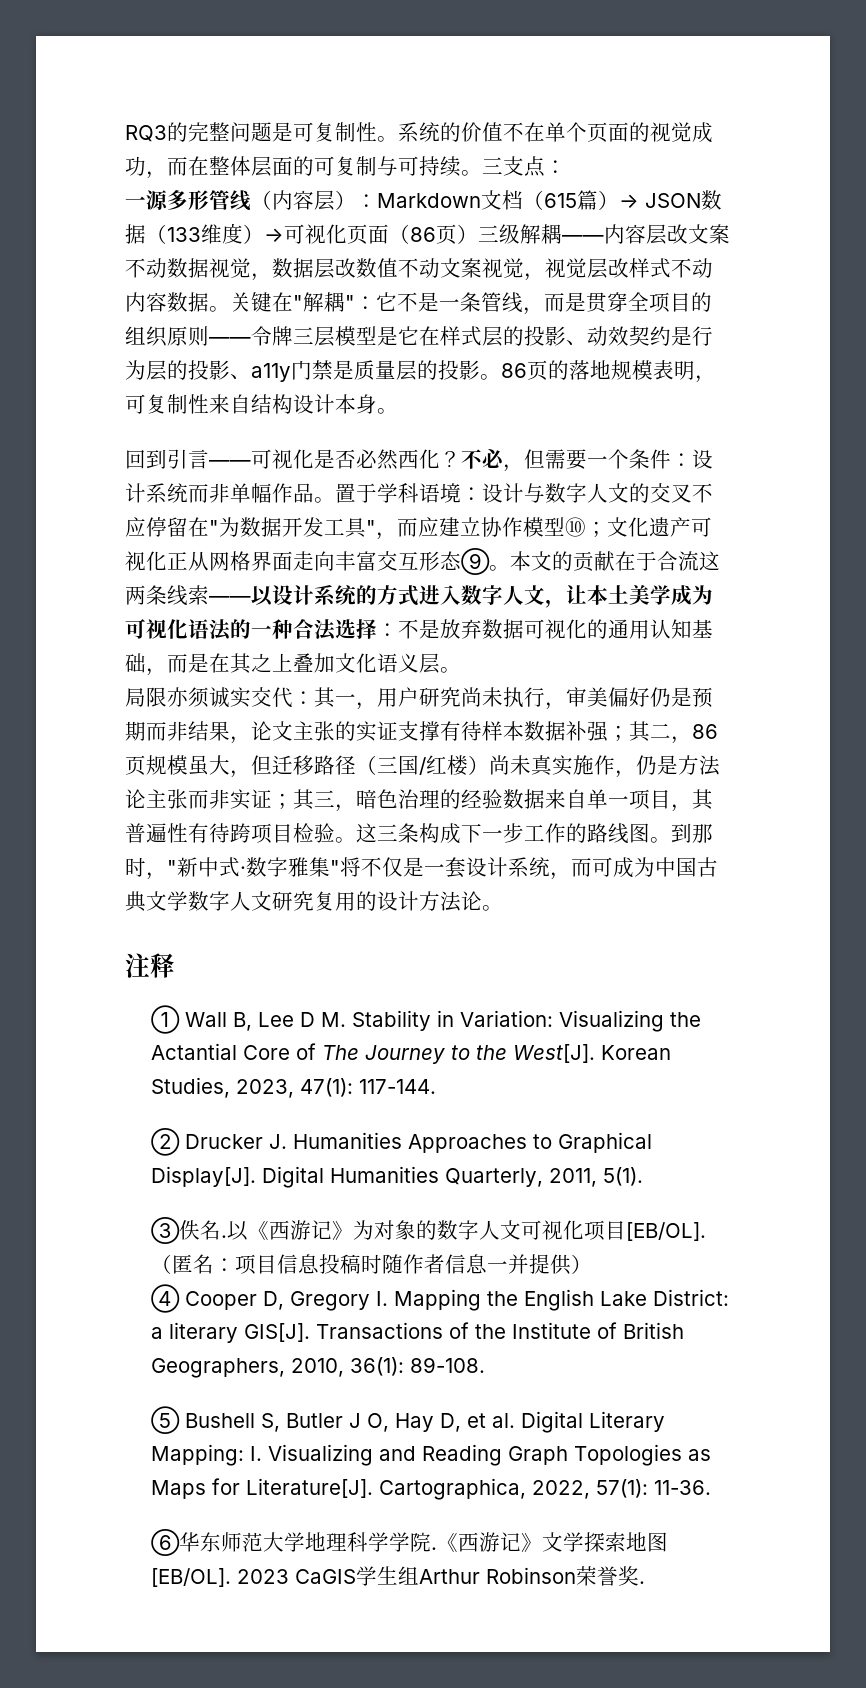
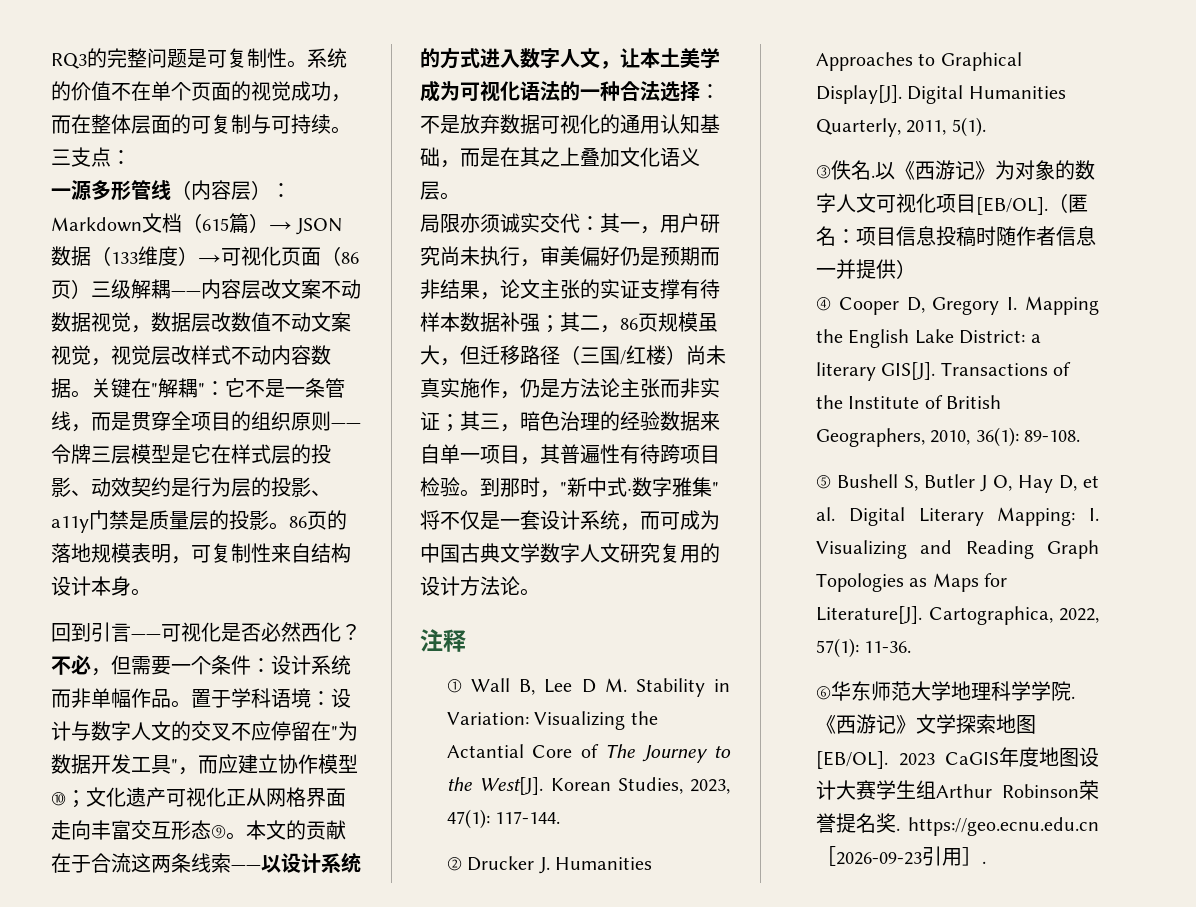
[356,823,671,844] 这三条构成下一步工作的路线图。 -> (480, 493) none
(356, 1576) none -> [999,747,1099,767] [816,780,877,800] 年度地图设计大赛
[617,1566,639,1586] 奖 -> [836,813,1099,836] [816,846,983,866] 提名奖. https://geo.ecnu.edu.cn［2026-09-23引用］

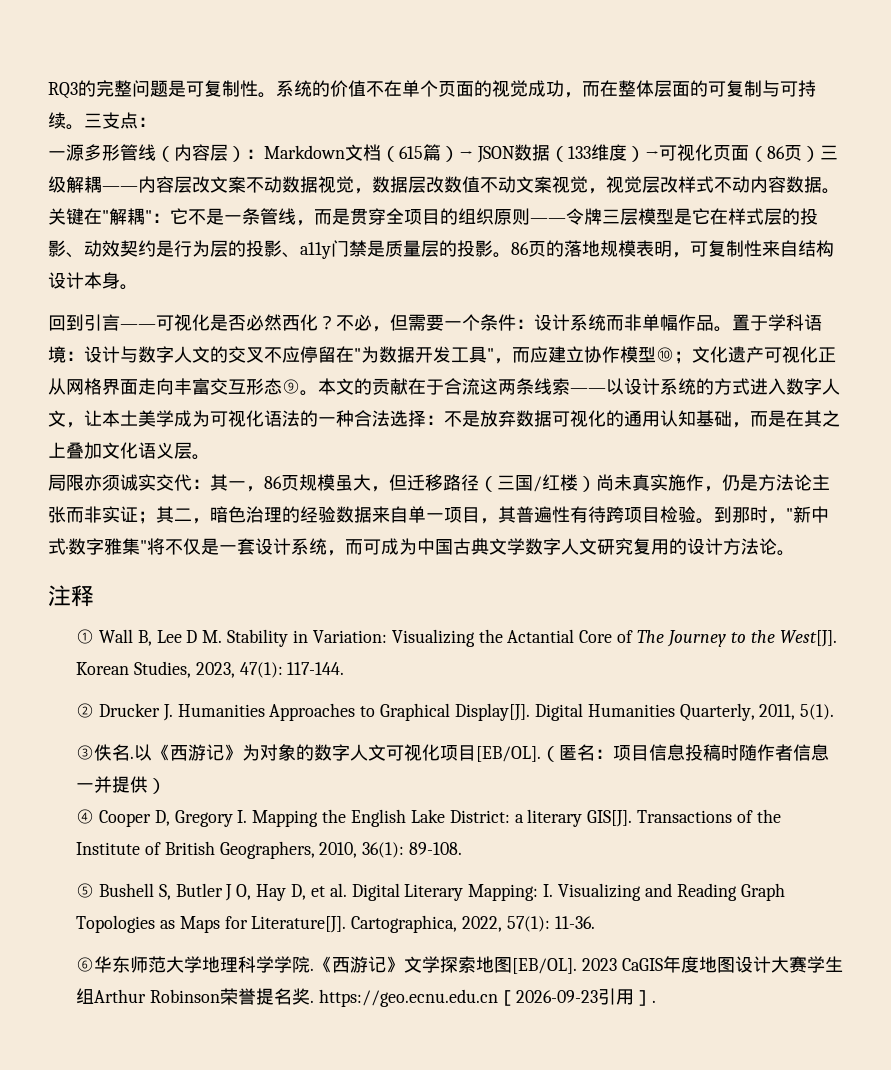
[660,213,720,233] [420,246,720,267] [420,279,720,300] [420,312,620,333] 用户研究尚未执行，审美偏好仍是预期而非结果，论文主张的实证支撑有待样本数据补强；其二， -> (264, 489) none
[480,413,500,429] 三 -> [174,508,192,521] 二

